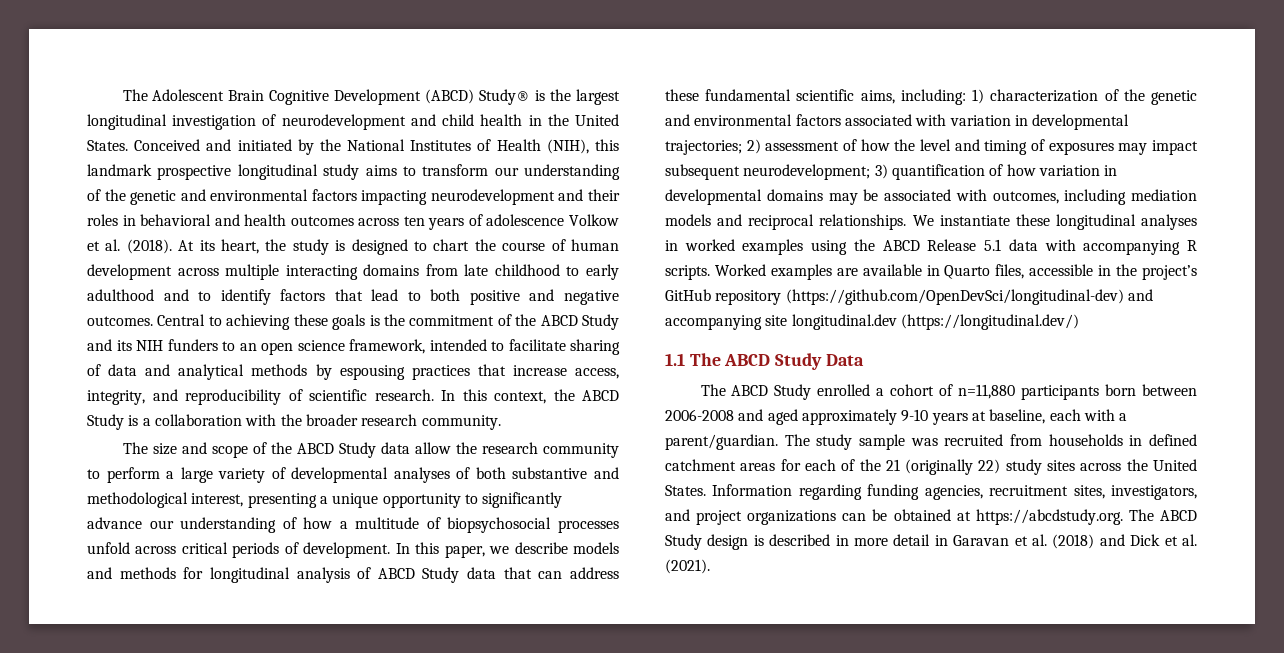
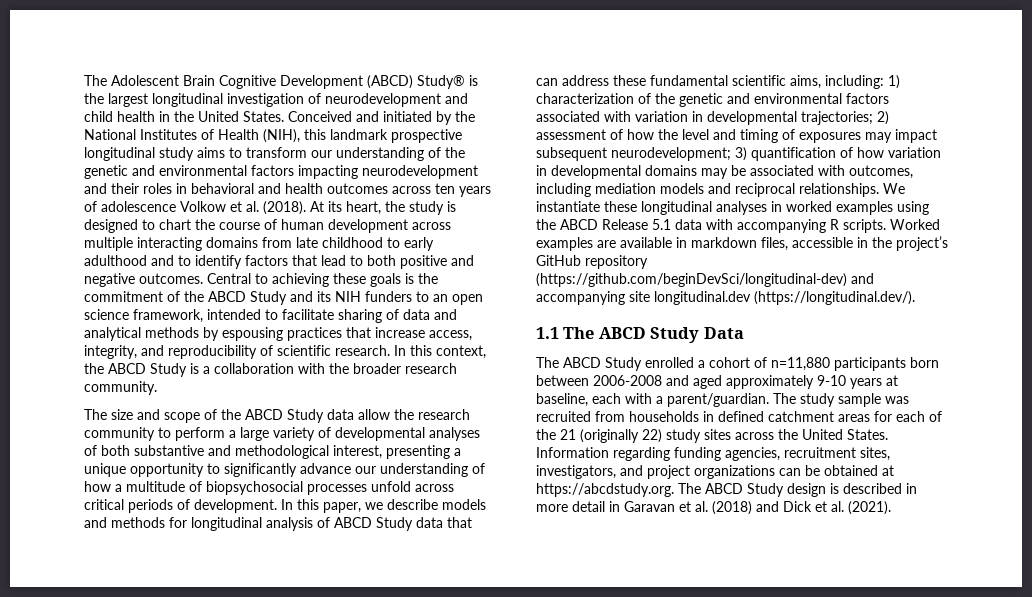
[944,265,991,279] Quarto -> [691,237,757,248] markdown
[785,289,1124,305] (https://github.com/OpenDevSci/longitudinal-dev) -> [536,273,847,287] (https://github.com/beginDevSci/longitudinal-dev)
[900,314,1079,330] (https://longitudinal.dev/) -> [754,291,915,305] (https://longitudinal.dev/).

